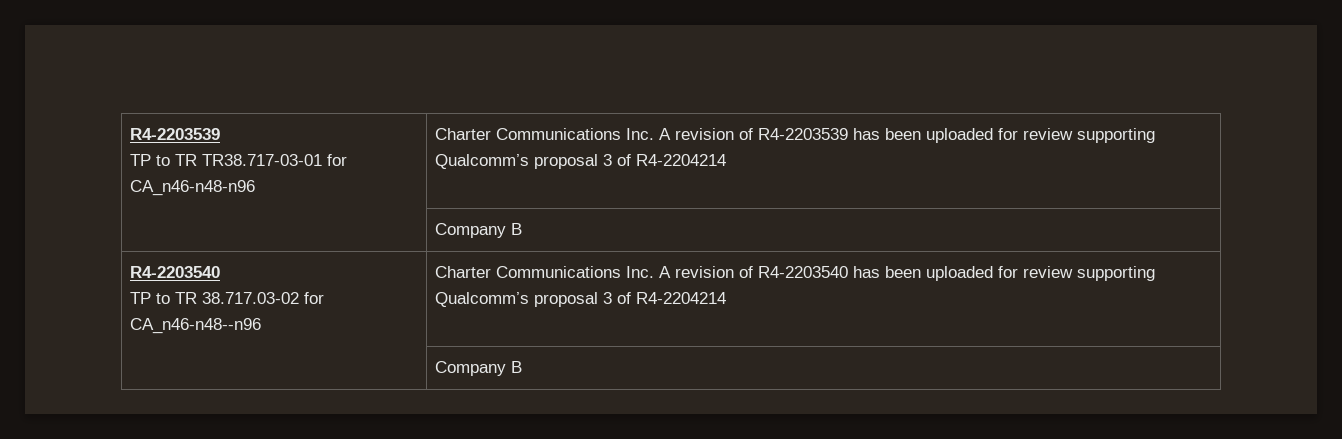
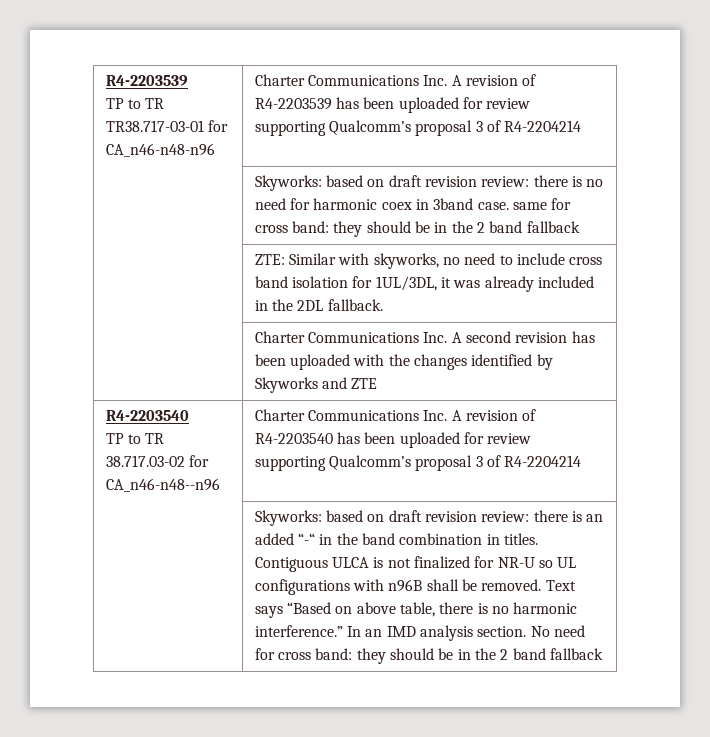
[435,223,523,238] Company B -> [254,175,604,191] [254,198,572,210] [254,221,580,237] [254,253,603,269] [254,276,594,292] [254,299,383,311] [254,331,595,343] [254,354,553,370] [254,377,378,393] Skyworks: based on draft revision review: there is no need for harmonic coex in 3band case. same for cross band: they should be in the 2 band fallback // | ZTE: Similar with skyworks, no need to include cross band isolation for 1UL/3DL, it was already included in the 2DL fallback. // | Charter Communications Inc. A second revision has been uploaded with the changes identified by Skyworks and ZTE
[435,361,523,376] Company B -> [254,510,604,526] [254,533,538,545] [254,556,577,572] [254,579,576,595] [254,602,578,618] [254,625,585,641] [254,648,603,664] Skyworks: based on draft revision review: there is an added “-“ in the band combination in titles. Contiguous ULCA is not finalized for NR-U so UL configurations with n96B shall be removed. Text says “Based on above table, there is no harmonic interference.” In an IMD analysis section. No need for cross band: they should be in the 2 band fallback

